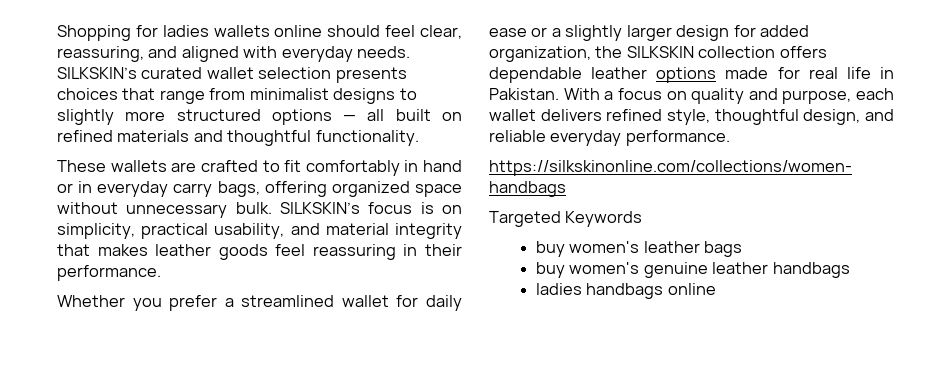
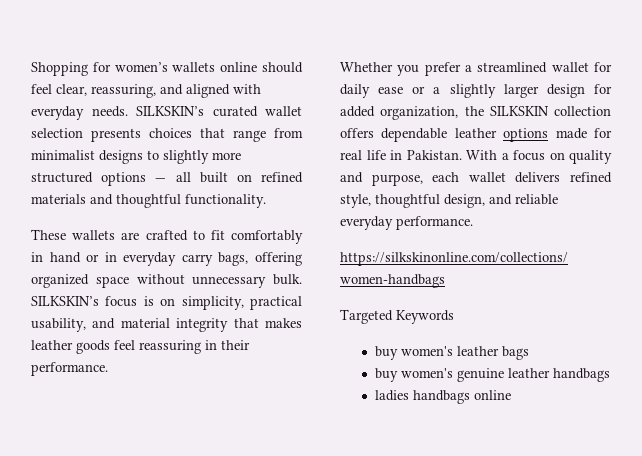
[162,25,209,37] ladies -> [114,62,168,72] women’s

